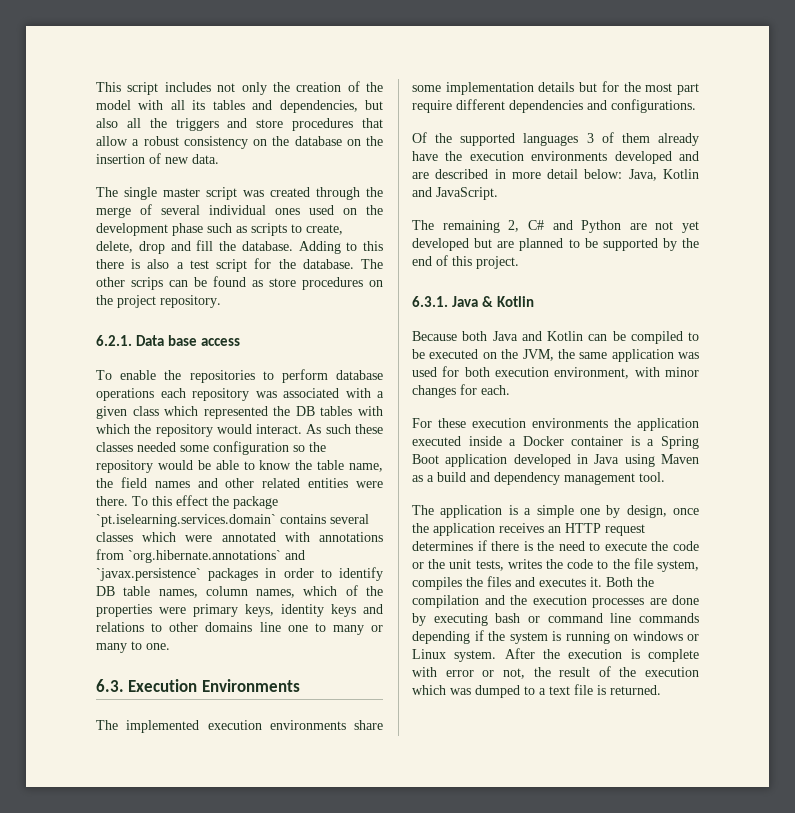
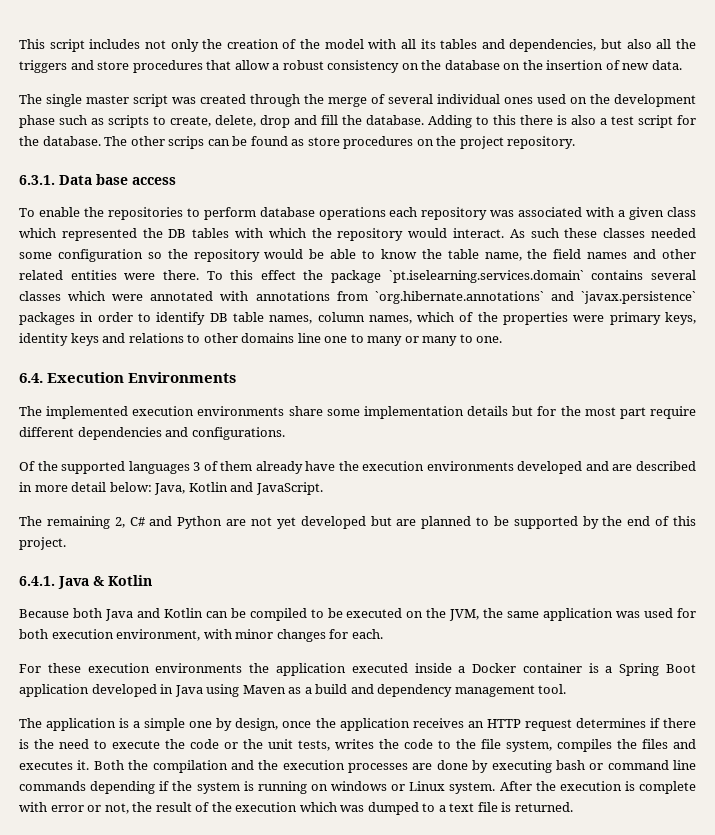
[96,335,132,346] 6.2.1. -> [19,175,55,185] 6.3.1.
[96,679,124,692] 6.3. -> [19,373,43,383] 6.4.
[412,296,448,307] 6.3.1. -> [19,576,55,586] 6.4.1.

